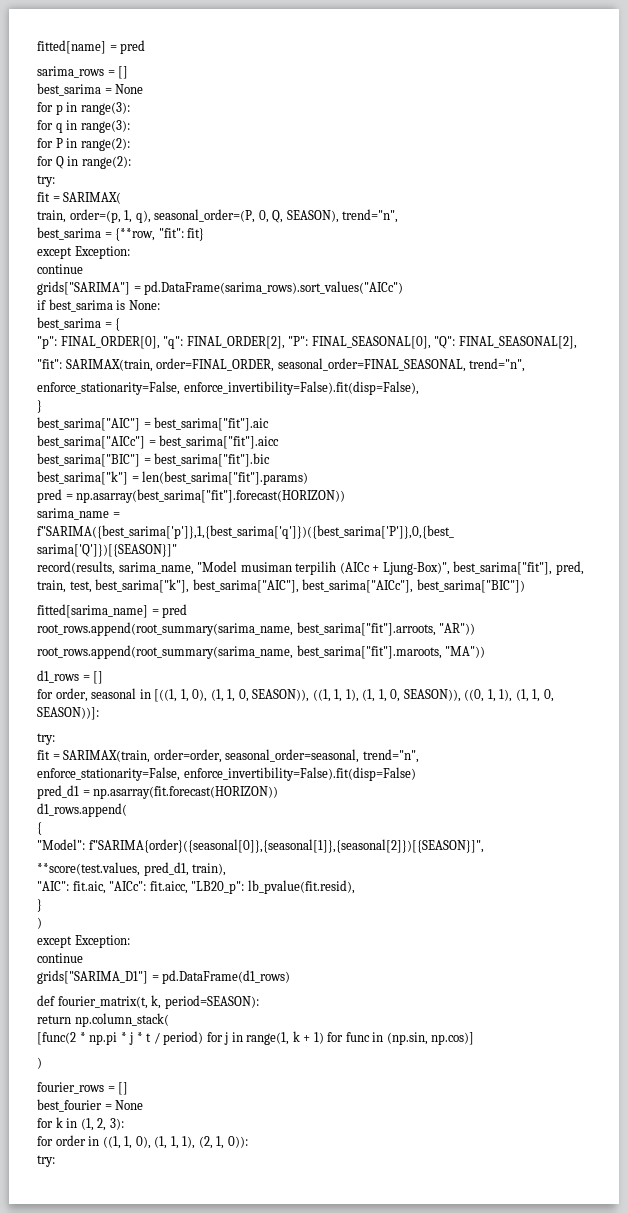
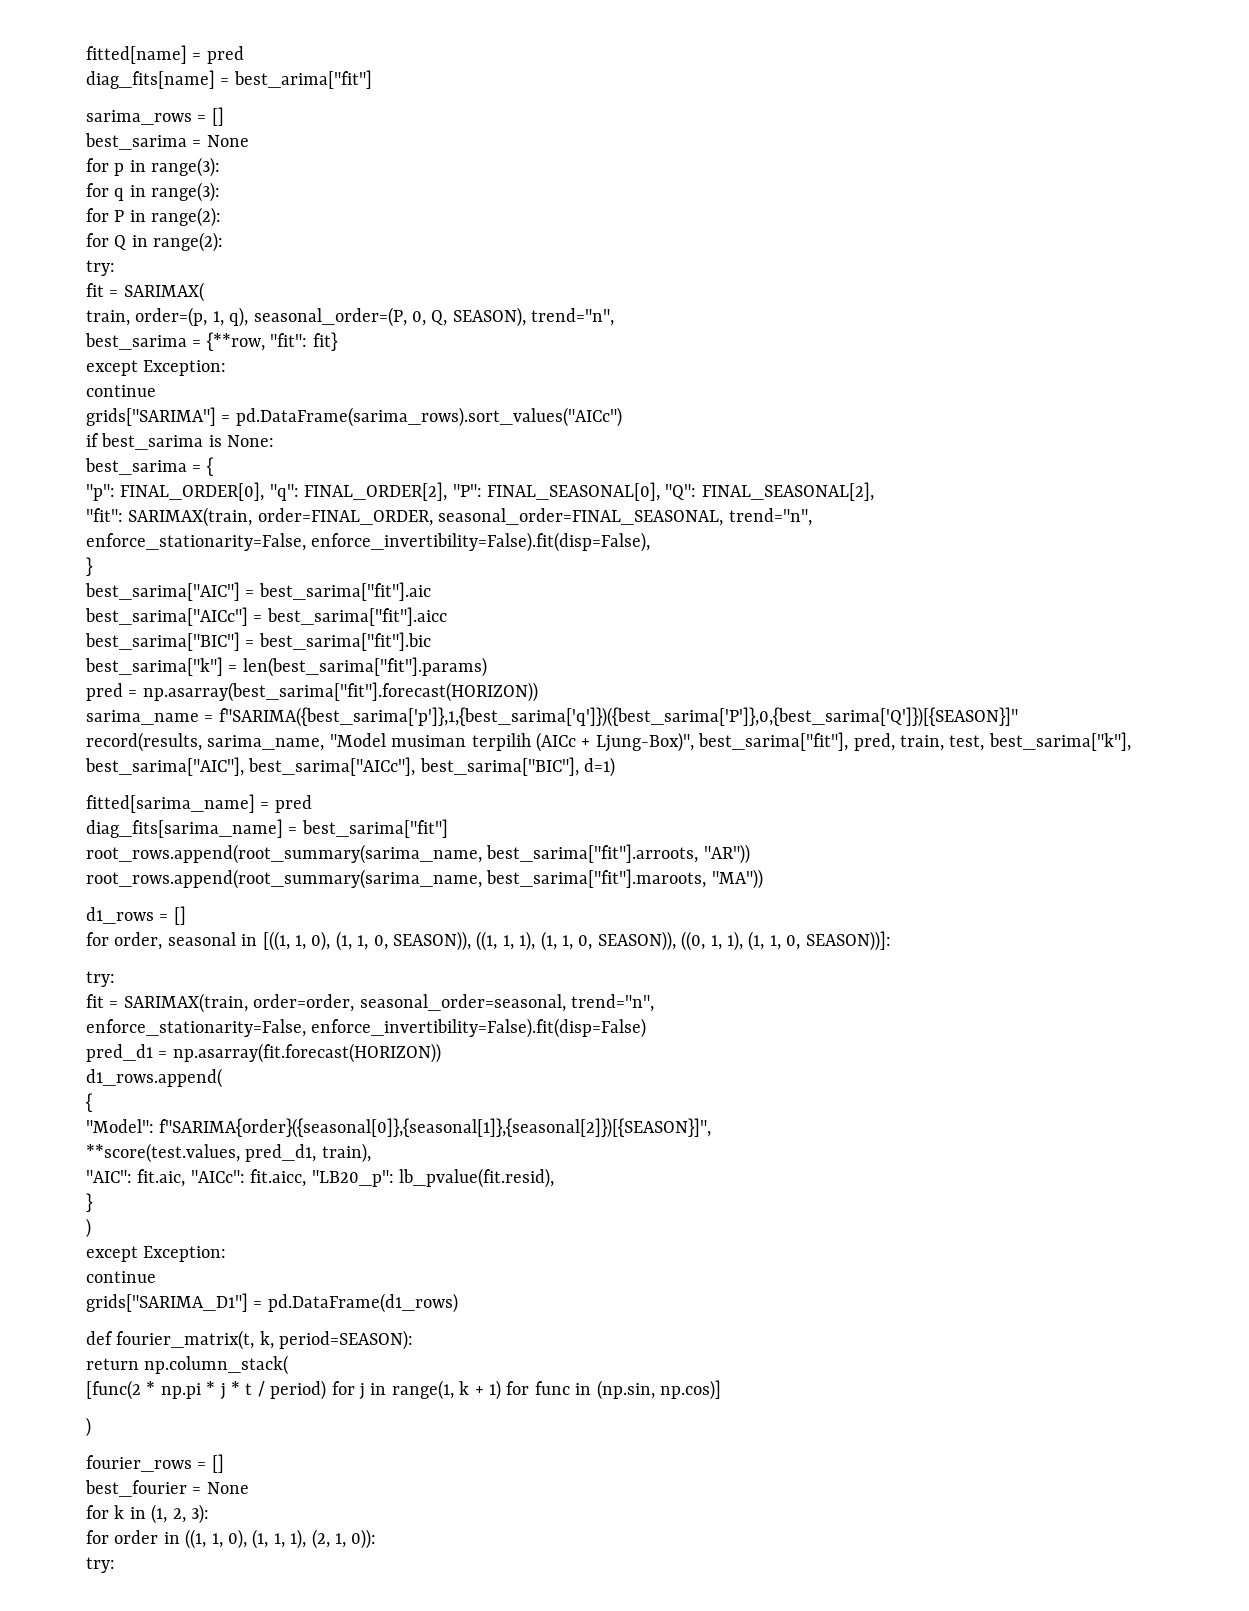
(146, 47) none -> [86,70,372,89] // diag_fits[name] = best_arima["fit"]
[416,579,525,593] best_sarima["BIC"]) -> [419,757,616,777] best_sarima["BIC"], d=1)
(188, 611) none -> [86,819,448,838] // diag_fits[sarima_name] = best_sarima["fit"]

